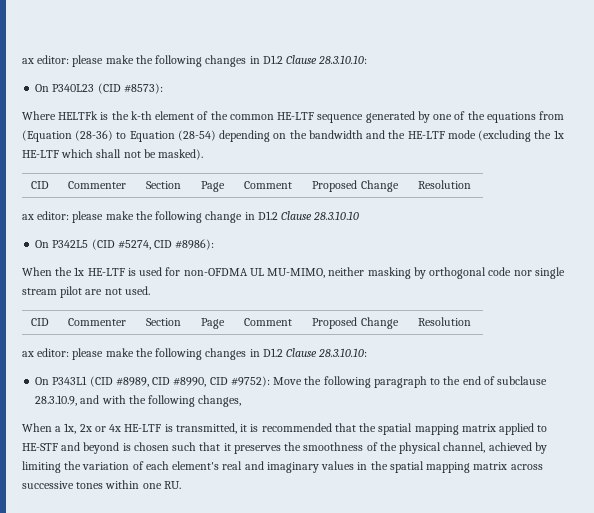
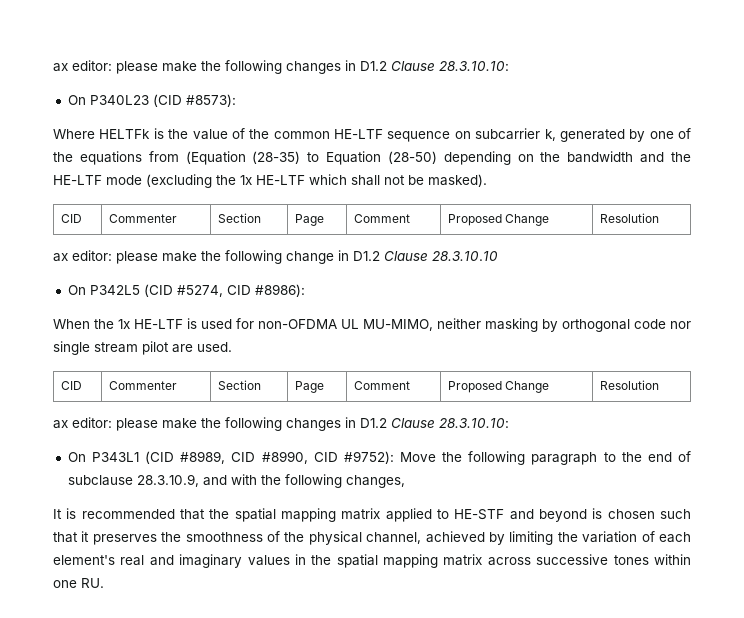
[130,111,195,120] k-th element -> [192,129,228,140] value
(364, 118) none -> [454,128,556,141] on subcarrier k,
[75,130,114,141] (28-36) -> [252,151,301,164] (28-35)
[177,130,216,141] (28-54) -> [387,151,437,164] (28-50)
[104,288,122,295] not -> (193, 348) none
[22,423,248,434] When a 1x, 2x or 4x HE-LTF is transmitted, it -> [53,509,62,519] It

